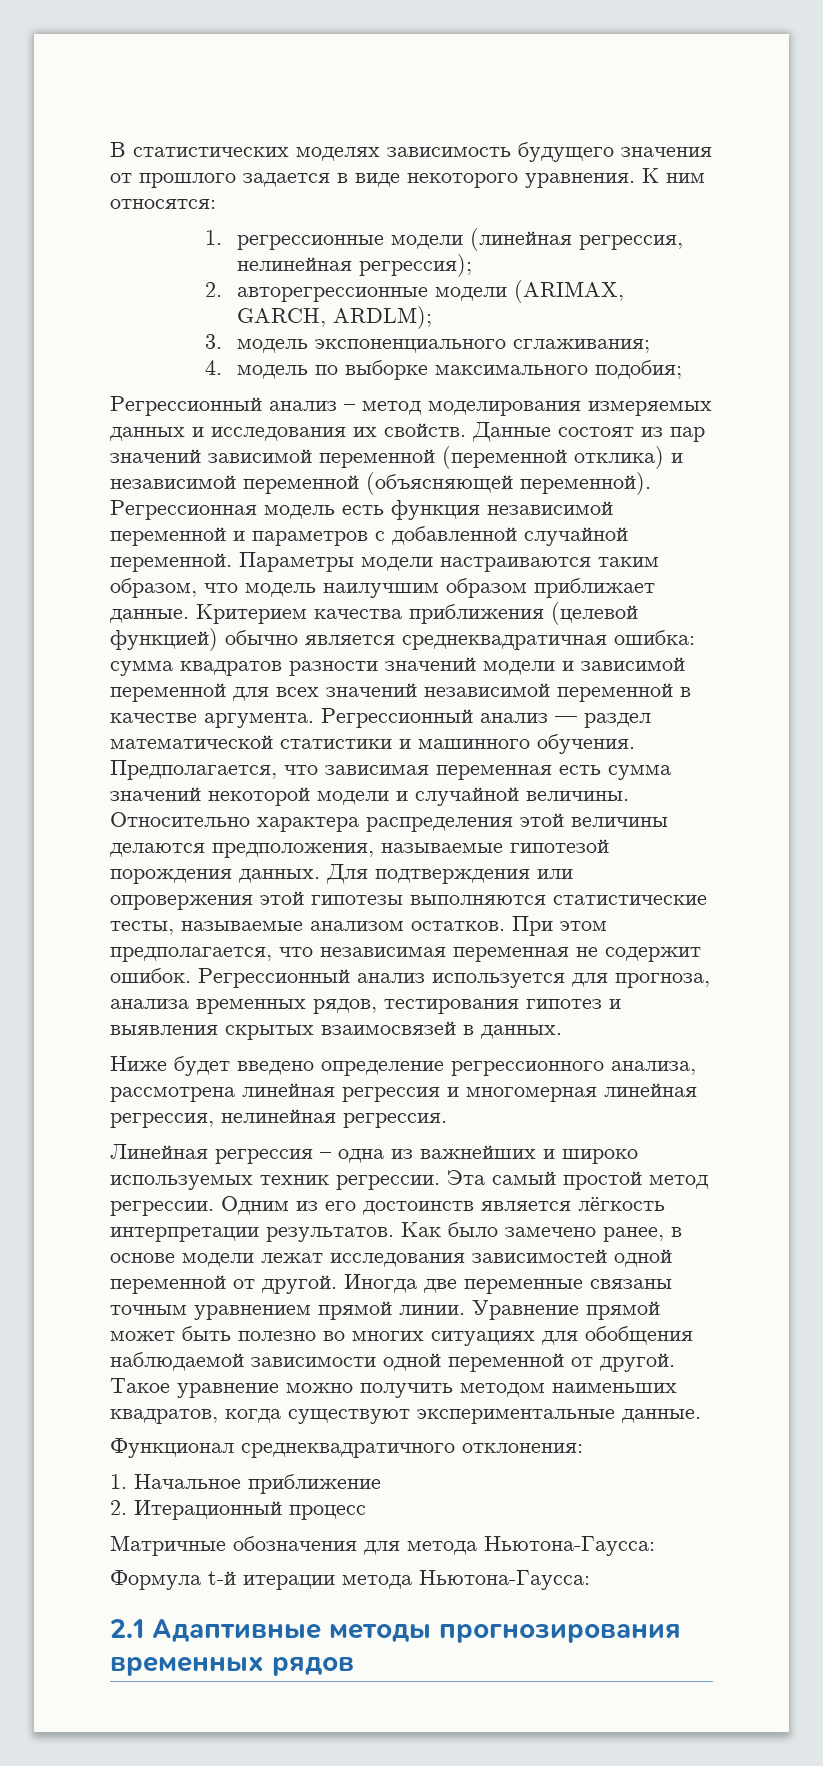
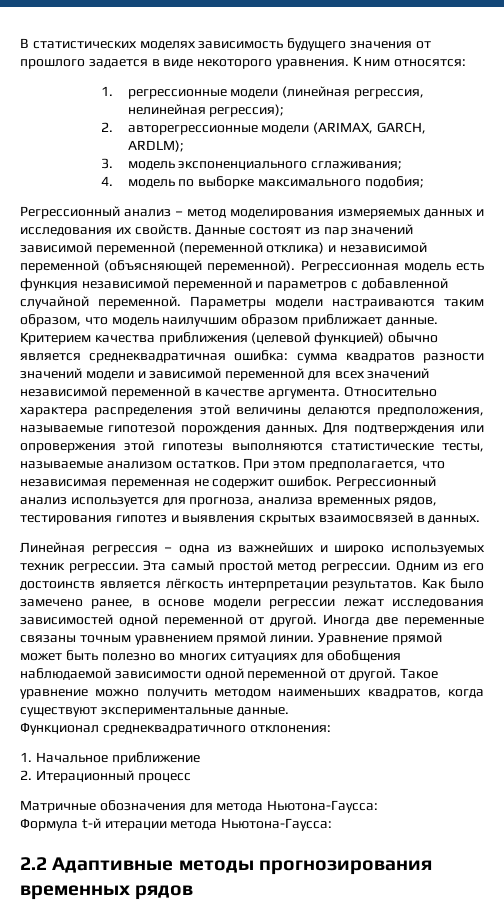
[321,708,651,728] [110,734,635,754] [110,760,671,780] [110,787,629,806] Регрессионный анализ — раздел математической статистики и машинного обучения. Предполагается, что зависимая переменная есть сумма значений некоторой модели и случайной величины. -> (341, 394) none
[110,1056,696,1076] [110,1083,697,1102] [110,1109,447,1128] // Ниже будет введено определение регрессионного анализа, рассмотрена линейная регрессия и многомерная линейная регрессия, нелинейная регрессия. -> (481, 519) none
(254, 1260) none -> [269,599,336,609] регрессии
[110,1619,144,1638] 2.1 -> [20,857,47,870] 2.2

